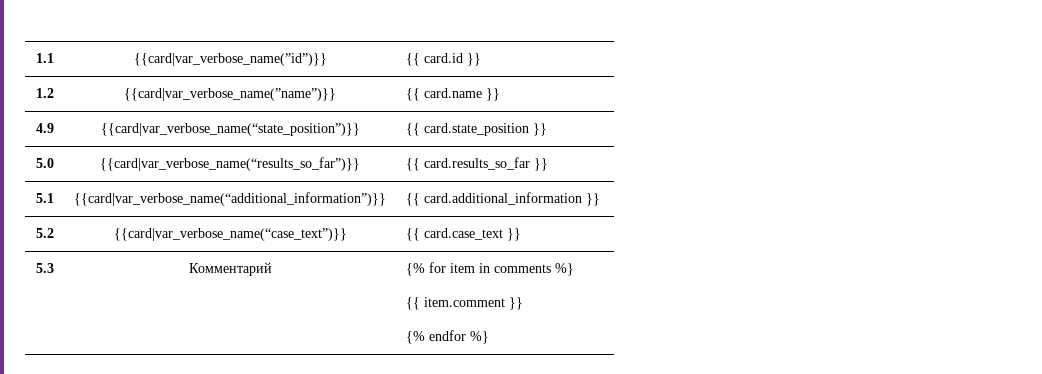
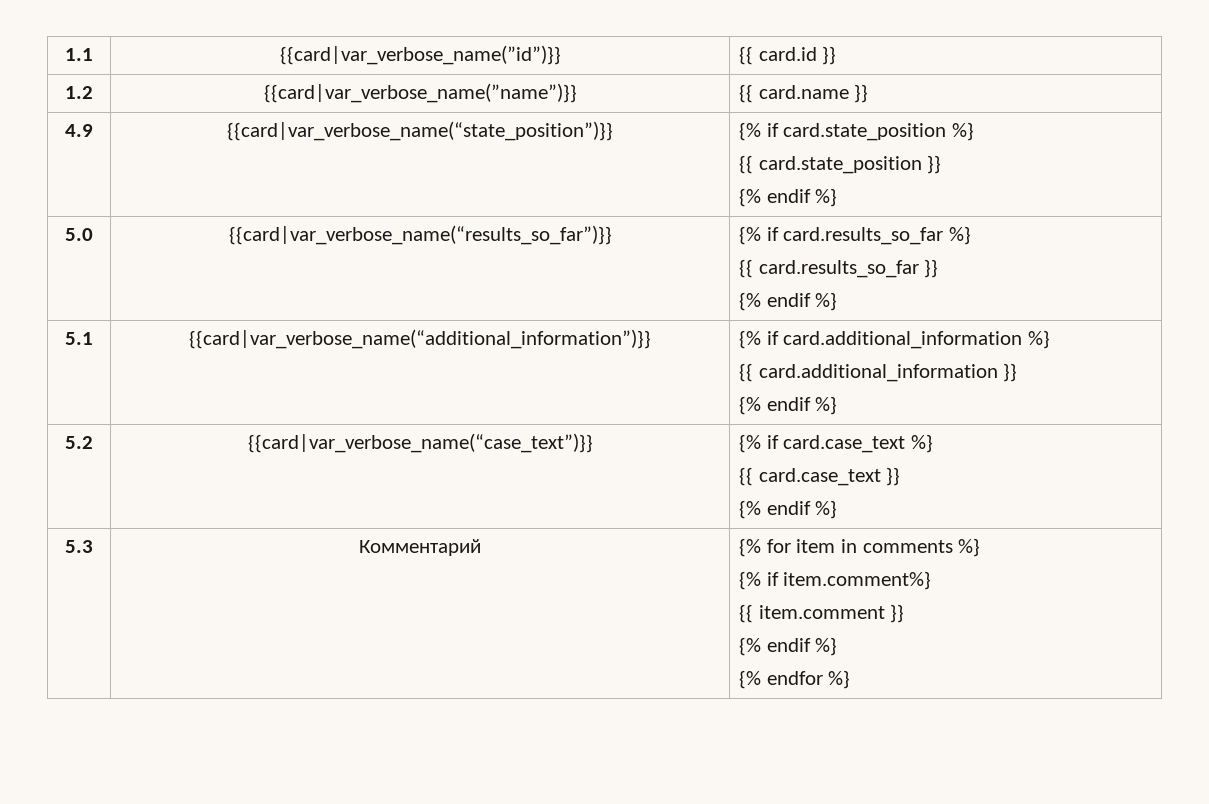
(360, 129) none -> [739,122,974,141] {% if card.state_position %} //
(547, 129) none -> [739,188,838,207] // {% endif %}
(360, 164) none -> [739,226,971,245] {% if card.results_so_far %} //
(548, 164) none -> [739,292,838,311] // {% endif %}
(386, 199) none -> [739,330,1050,349] {% if card.additional_information %} //
(600, 199) none -> [739,396,838,415] // {% endif %}
(347, 234) none -> [739,434,933,453] {% if card.case_text %} //
(521, 234) none -> [739,500,838,519] // {% endif %}
(574, 269) none -> [739,571,932,590] // {% if item.comment%}
(523, 303) none -> [739,637,838,656] // {% endif %}

